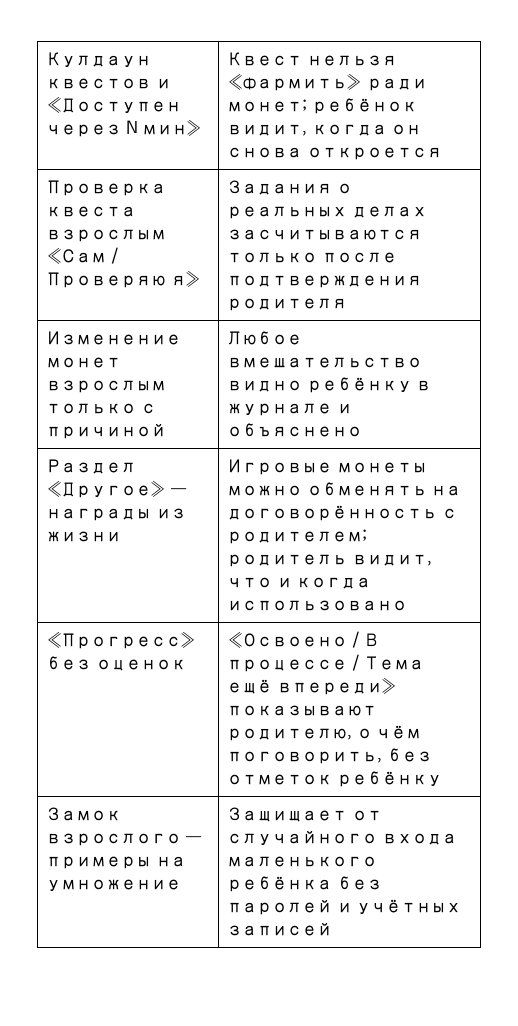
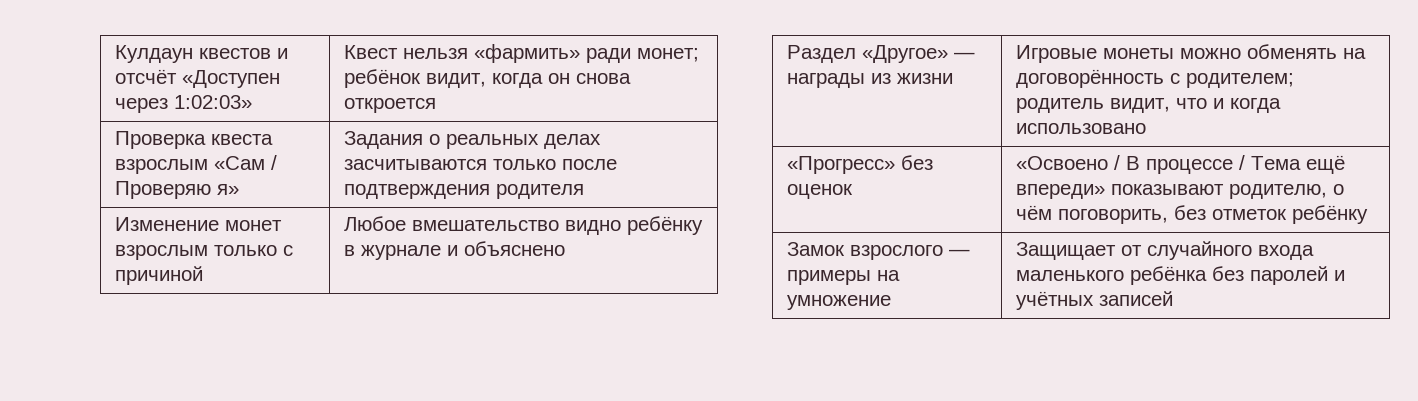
(171, 83) none -> [115,69,178,84] отсчёт
[125,119,203,136] N мин» -> [174,95,253,109] 1:02:03»

